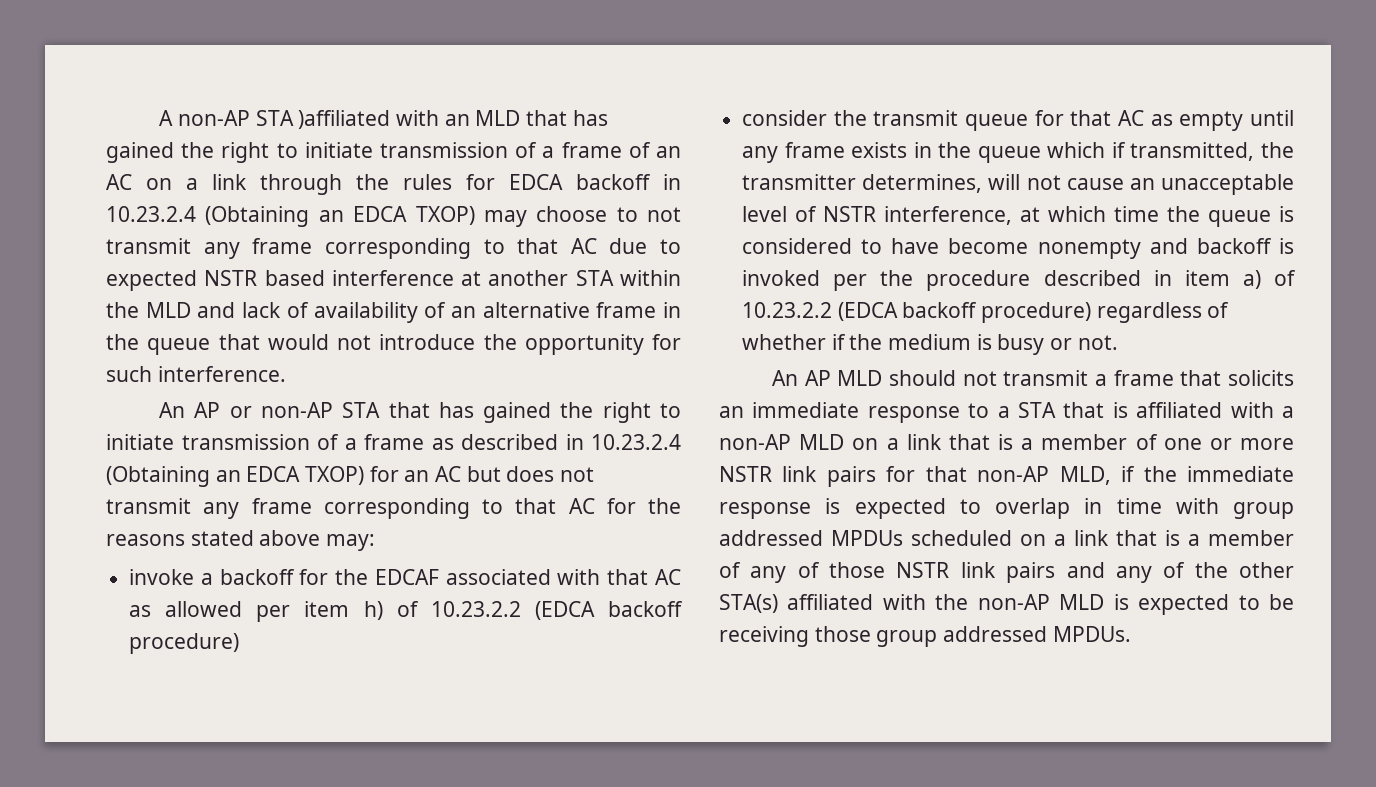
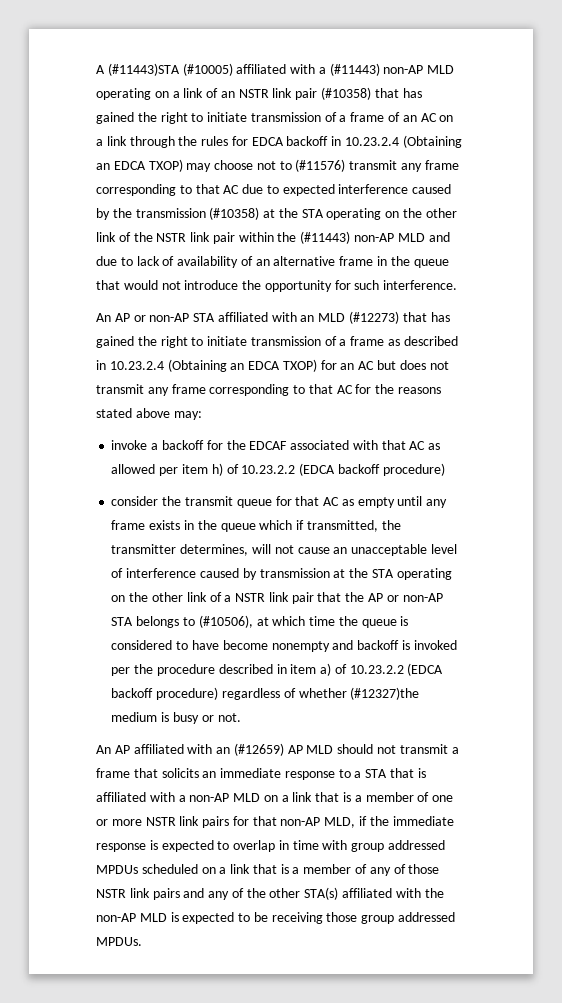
[177,110,521,129] non-AP STA )affiliated with an MLD -> [107,63,455,76] [96,87,372,100] (#11443)STA (#10005) affiliated with a (#11443) non-AP MLD operating on a link of an NSTR link pair (#10358)
[616,207,681,222] to not -> [256,159,346,172] not to (#11576)
[204,270,681,286] [106,302,236,318] NSTR based interference at another STA within the MLD and -> [338,184,452,194] [96,207,457,220] [96,231,450,244] [96,256,133,266] interference caused by the transmission (#10358) at the STA operating on the other link of the NSTR link pair within the (#11443) non-AP MLD and due to
(381, 410) none -> [217,311,400,324] affiliated with an MLD (#12273)
[823,206,1013,225] NSTR interference, -> [126,568,452,580] [111,592,443,604] [111,615,253,628] interference caused by transmission at the STA operating on the other link of a NSTR link pair that the AP or non-AP STA belongs to (#10506),
[831,334,883,350] if the -> [350,687,420,700] (#12327)the
(831, 378) none -> [133,743,303,756] affiliated with an (#12659) AP

